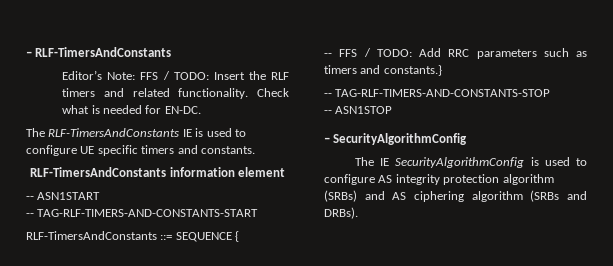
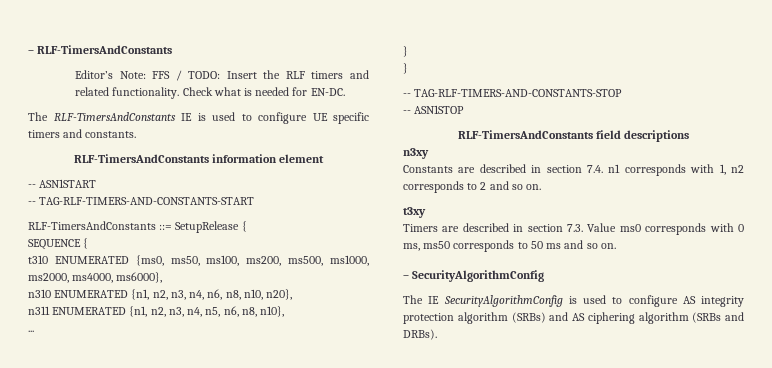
(173, 237) none -> [175,221,247,233] SetupRelease { //
[324,48,587,59] [324,65,442,76] [324,89,551,97] [324,106,393,114] -- FFS / TODO: Add RRC parameters such as timers and constants.} // -- TAG-RLF-TIMERS-AND-CONSTANTS-STOP // -- ASN1STOP -> [28,255,369,266] [28,272,163,283] [28,289,293,300] [28,306,285,317] [28,330,34,332] [403,46,408,57] [403,63,408,74] [403,89,623,97] [403,105,465,114] [457,130,690,142] [403,148,429,159] [403,164,744,176] [403,181,542,193] [403,207,426,218] [403,223,744,235] [403,240,616,252] t310 ENUMERATED {ms0, ms50, ms100, ms200, ms500, ms1000, ms2000, ms4000, ms6000}, // n310 ENUMERATED {n1, n2, n3, n4, n6, n8, n10, n20}, // n311 ENUMERATED {n1, n2, n3, n4, n5, n6, n8, n10}, // ... // } // } // -- TAG-RLF-TIMERS-AND-CONSTANTS-STOP // -- ASN1STOP // RLF-TimersAndConstants field descriptions // n3xy // Constants are described in section 7.4. n1 corresponds with 1, n2 corresponds to 2 and so on. // t3xy // Timers are described in section 7.3. Value ms0 corresponds with 0 ms, ms50 corresponds to 50 ms and so on.

